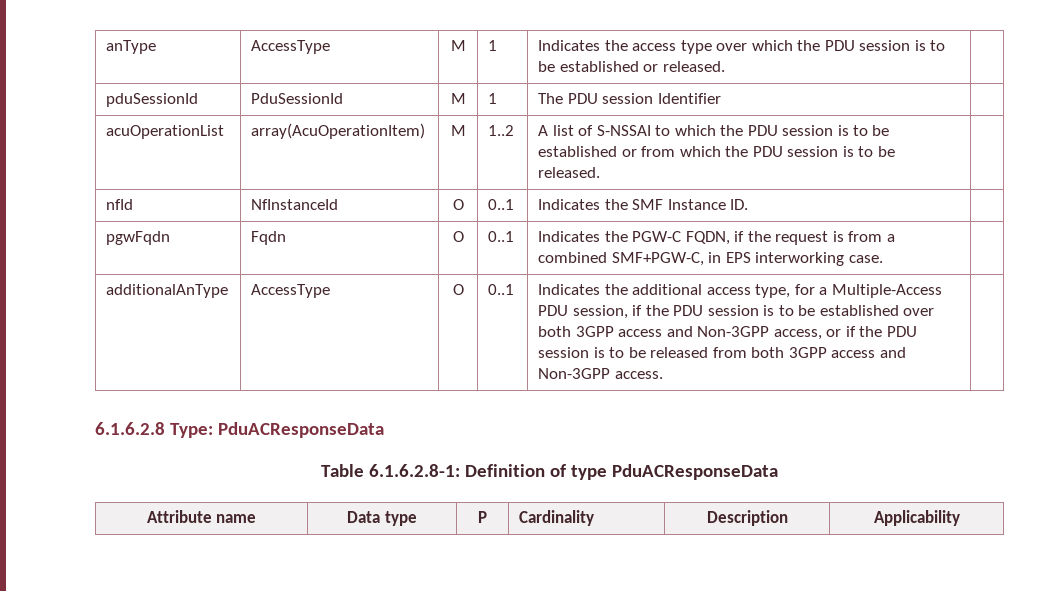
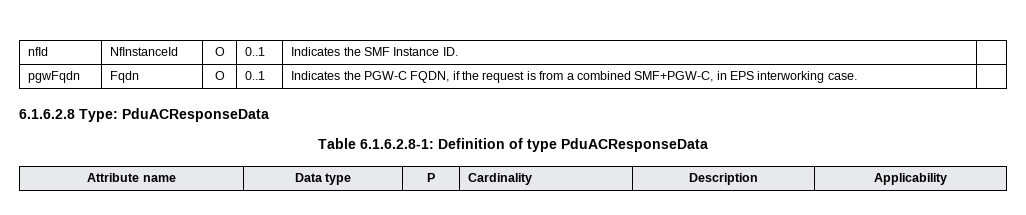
[106,40,157,54] [251,40,331,54] [450,40,466,51] [488,40,498,51] [538,40,946,54] [538,61,725,72] [106,93,199,107] [251,93,344,104] [450,93,466,104] [488,93,498,104] [538,93,721,104] [106,125,225,139] [251,123,426,139] [450,125,466,136] [488,125,515,136] [538,125,890,136] [538,146,895,157] [538,167,601,178] anType | AccessType | M | 1 | Indicates the access type over which the PDU session is to be established or released. | // pduSessionId | PduSessionId | M | 1 | The PDU session Identifier | // acuOperationList | array(AcuOperationItem) | M | 1..2 | A list of S-NSSAI to which the PDU session is to be established or from which the PDU session is to be released. | // -> (28, 51) none
[106,284,229,298] [251,284,331,298] [452,284,464,295] [488,284,515,295] [538,284,942,298] [538,305,935,319] [538,326,917,340] [538,347,906,358] [538,368,663,379] // additionalAnType | AccessType | O | 0..1 | Indicates the additional access type, for a Multiple-Access PDU session, if the PDU session is to be established over both 3GPP access and Non-3GPP access, or if the PDU session is to be released from both 3GPP access and Non-3GPP access. | -> (857, 76) none

